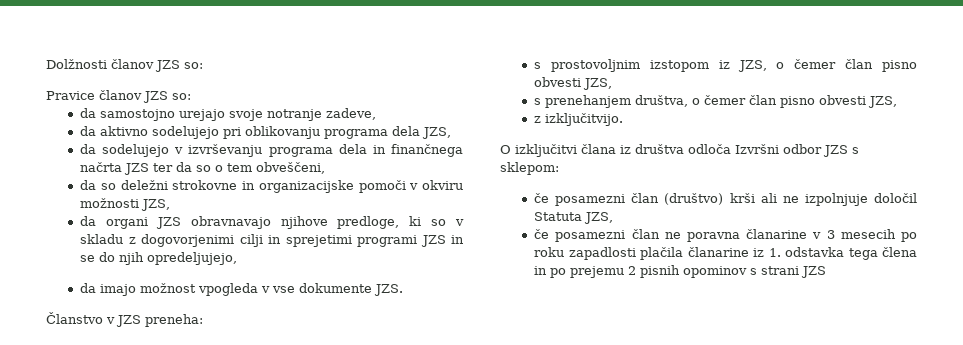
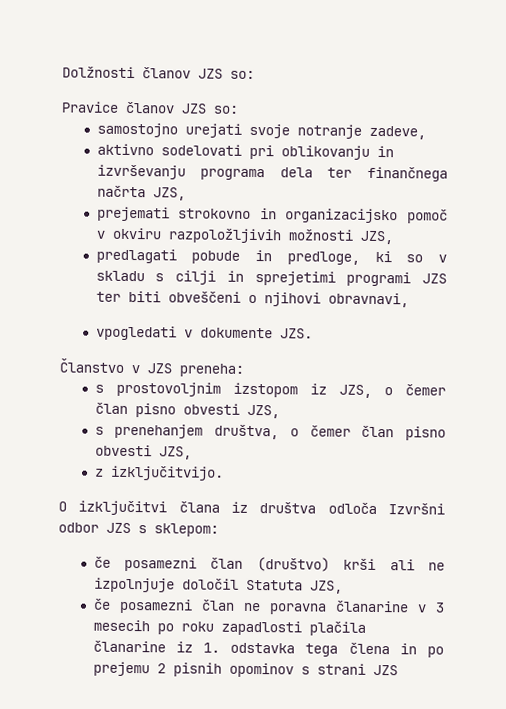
[80,108,226,121] da samostojno urejajo -> [96,122,242,138] samostojno urejati
[80,126,452,139] [80,144,184,157] da aktivno sodelujejo pri oblikovanju programa dela JZS, // da sodelujejo v -> [96,143,394,160] aktivno sodelovati pri oblikovanju in
[372,145,386,154] in -> [327,167,353,178] ter
[124,162,326,175] [80,180,406,193] JZS ter da so o tem obveščeni, // da so deležni strokovne in organizacijske pomoči -> [152,187,186,201] [96,206,448,224] JZS, // prejemati strokovno in organizacijsko pomoč
(463, 185) none -> [167,228,282,244] razpoložljivih
[80,216,328,229] da organi JZS obravnavajo njihove -> [95,248,273,264] predlagati pobude in
[128,234,235,247] z dogovorjenimi -> [155,273,165,282] s
[451,235,464,244] [80,252,238,265] [80,283,296,296] in se do njih opredeljujejo, // da imajo možnost vpogleda v vse -> [95,290,409,308] [95,325,193,341] ter biti obveščeni o njihovi obravnavi, // vpogledati v

